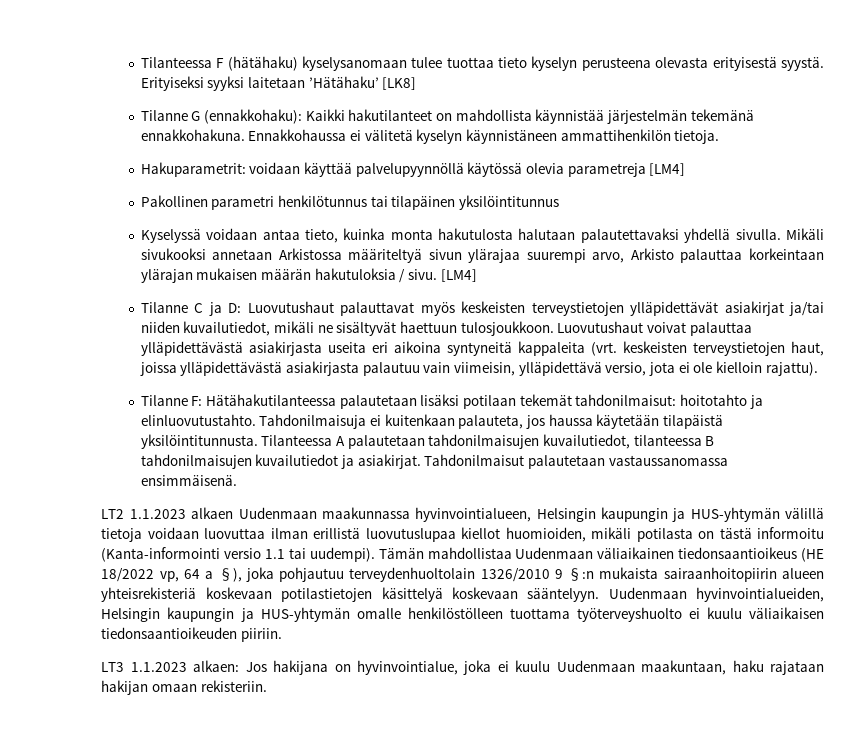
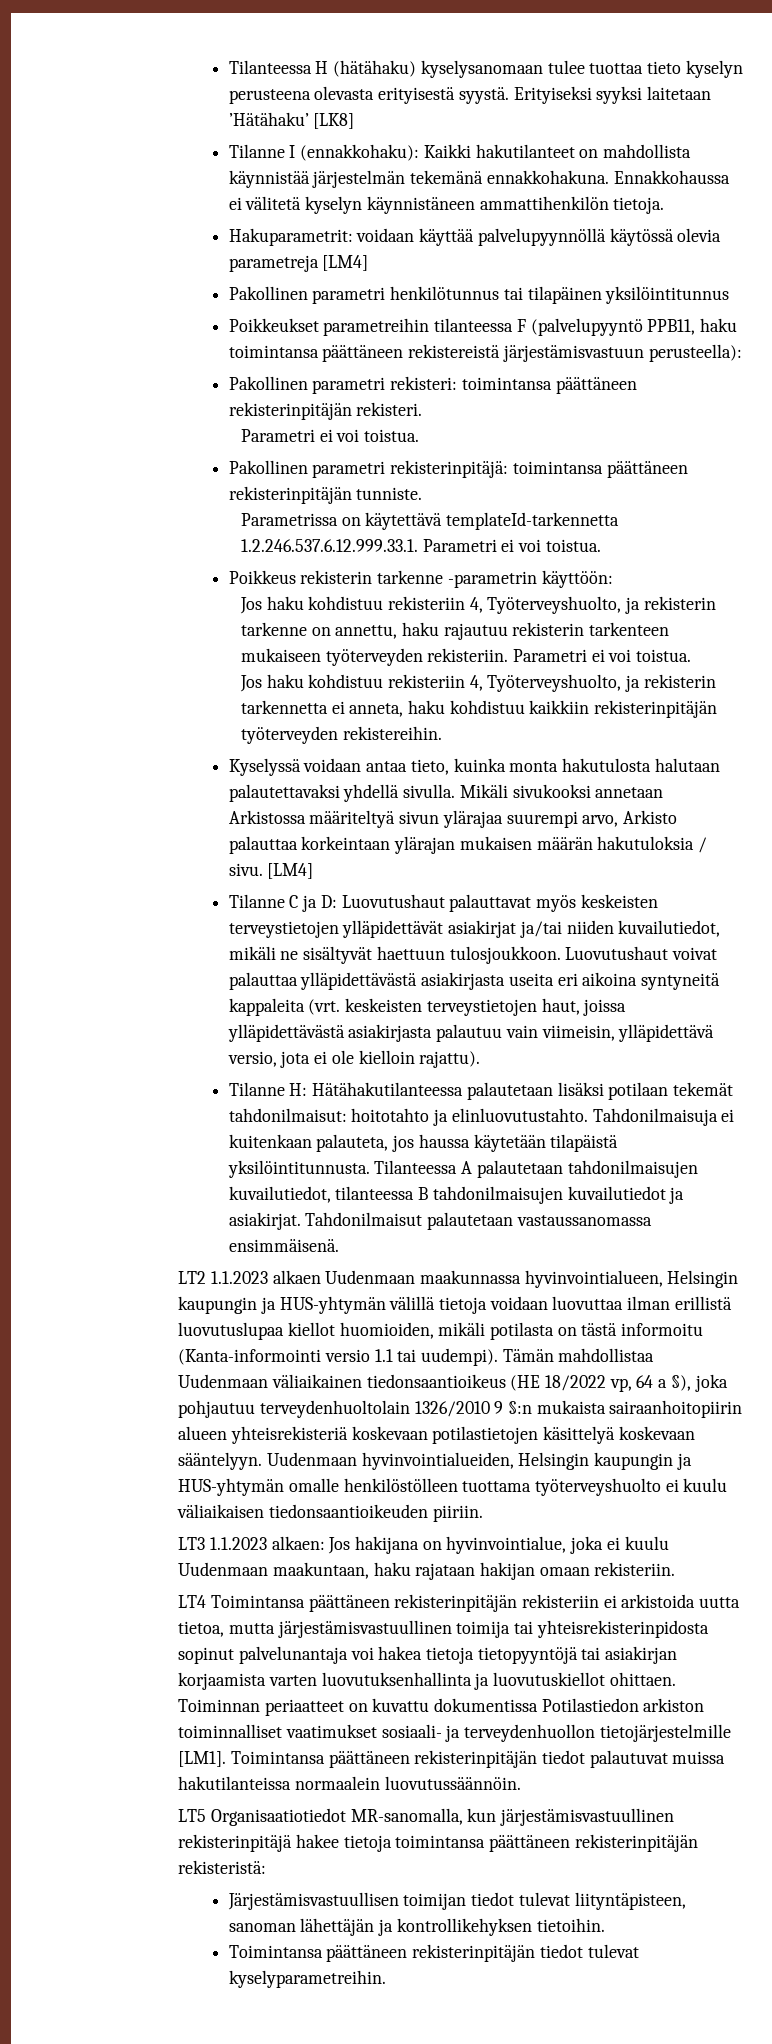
[140,57,225,68] Tilanteessa F -> [228,60,329,74] Tilanteessa H
[191,111,201,121] G -> [289,145,296,158] I
(559, 202) none -> [228,318,738,336] [228,344,742,362] [228,376,637,394] [228,402,423,420] [240,429,420,442] [228,460,688,478] [228,486,423,504] [240,512,620,530] [240,539,601,552] [228,570,613,588] [239,596,716,614] [240,622,670,640] [240,648,692,666] [239,674,716,692] [240,700,718,718] [240,726,442,744] // Poikkeukset parametreihin tilanteessa F (palvelupyyntö PPB11, haku toimintansa päättäneen rekistereistä järjestämisvastuun perusteella): // Pakollinen parametri rekisteri: toimintansa päättäneen rekisterinpitäjän rekisteri. // Parametri ei voi toistua. // Pakollinen parametri rekisterinpitäjä: toimintansa päättäneen rekisterinpitäjän tunniste. // Parametrissa on käytettävä templateId-tarkennetta 1.2.246.537.6.12.999.33.1. Parametri ei voi toistua. // Poikkeus rekisterin tarkenne -parametrin käyttöön: // Jos haku kohdistuu rekisteriin 4, Työterveyshuolto, ja rekisterin tarkenne on annettu, haku rajautuu rekisterin tarkenteen mukaiseen työterveyden rekisteriin. Parametri ei voi toistua. // Jos haku kohdistuu rekisteriin 4, Työterveyshuolto, ja rekisterin tarkennetta ei anneta, haku kohdistuu kaikkiin rekisterinpitäjän työterveyden rekistereihin.
[191,396,203,406] F: -> [289,1083,308,1096] H:
(267, 686) none -> [178,1594,741,1612] [178,1620,709,1638] [178,1646,678,1664] [178,1672,676,1690] [178,1698,705,1716] [178,1724,731,1742] [178,1750,726,1768] [178,1776,521,1790] [178,1808,675,1826] [178,1834,698,1852] [178,1860,267,1874] [227,1892,686,1910] [228,1918,605,1936] [228,1944,639,1962] [228,1970,386,1988] // LT4 Toimintansa päättäneen rekisterinpitäjän rekisteriin ei arkistoida uutta tietoa, mutta järjestämisvastuullinen toimija tai yhteisrekisterinpidosta sopinut palvelunantaja voi hakea tietoja tietopyyntöjä tai asiakirjan korjaamista varten luovutuksenhallinta ja luovutuskiellot ohittaen. Toiminnan periaatteet on kuvattu dokumentissa Potilastiedon arkiston toiminnalliset vaatimukset sosiaali- ja terveydenhuollon tietojärjestelmille [LM1]. Toimintansa päättäneen rekisterinpitäjän tiedot palautuvat muissa hakutilanteissa normaalein luovutussäännöin. // LT5 Organisaatiotiedot MR-sanomalla, kun järjestämisvastuullinen rekisterinpitäjä hakee tietoja toimintansa päättäneen rekisterinpitäjän rekisteristä: // Järjestämisvastuullisen toimijan tiedot tulevat liityntäpisteen, sanoman lähettäjän ja kontrollikehyksen tietoihin. // Toimintansa päättäneen rekisterinpitäjän tiedot tulevat kyselyparametreihin.

